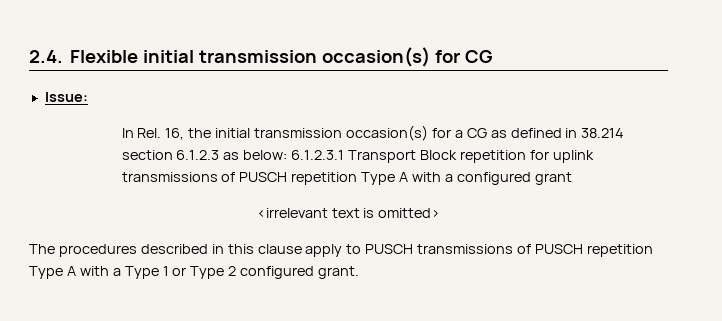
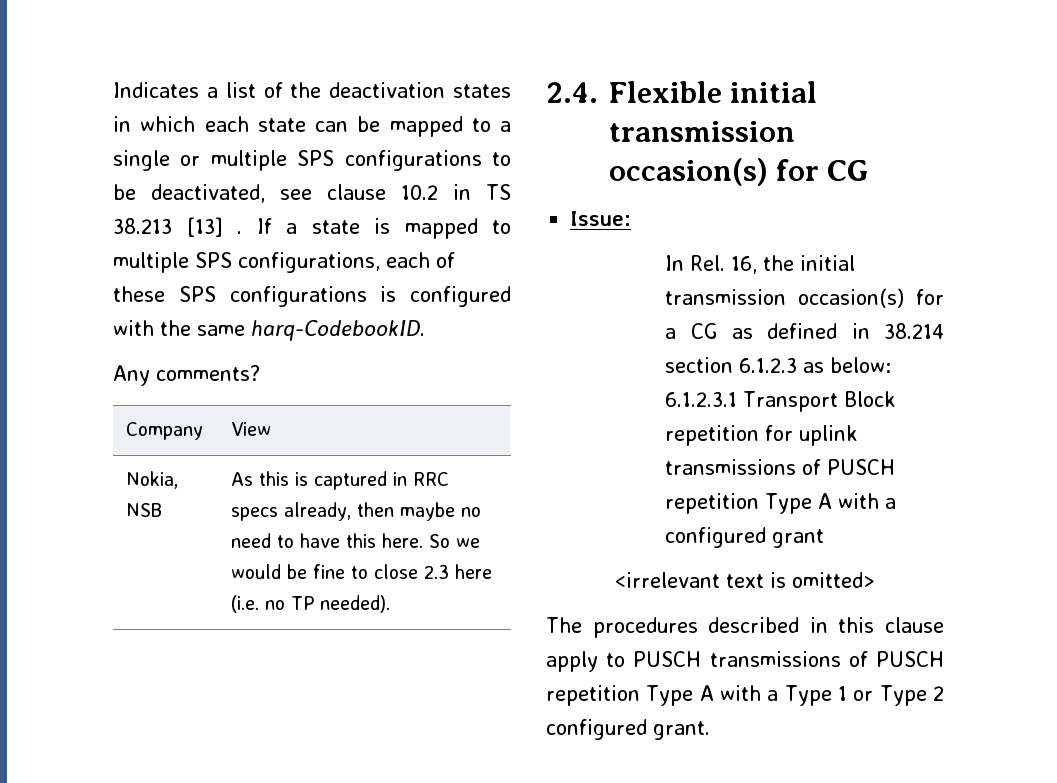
(29, 56) none -> [113,82,511,98] [113,116,511,137] [113,150,511,171] [113,184,511,203] [113,217,511,239] [113,252,455,273] [113,286,511,307] [113,320,425,341] [113,365,260,386] [125,422,203,440] [230,422,271,436] [125,471,178,489] [125,503,162,517] [230,471,449,490] [230,502,481,521] [230,533,480,548] [230,564,492,579] [230,595,390,613] Indicates a list of the deactivation states in which each state can be mapped to a single or multiple SPS configurations to be deactivated, see clause 10.2 in TS 38.213 [13] . If a state is mapped to multiple SPS configurations, each of these SPS configurations is configured with the same harq-CodebookID. // Any comments? // Company | View // Nokia, NSB | As this is captured in RRC specs already, then maybe no need to have this here. So we would be fine to close 2.3 here (i.e. no TP needed). //

